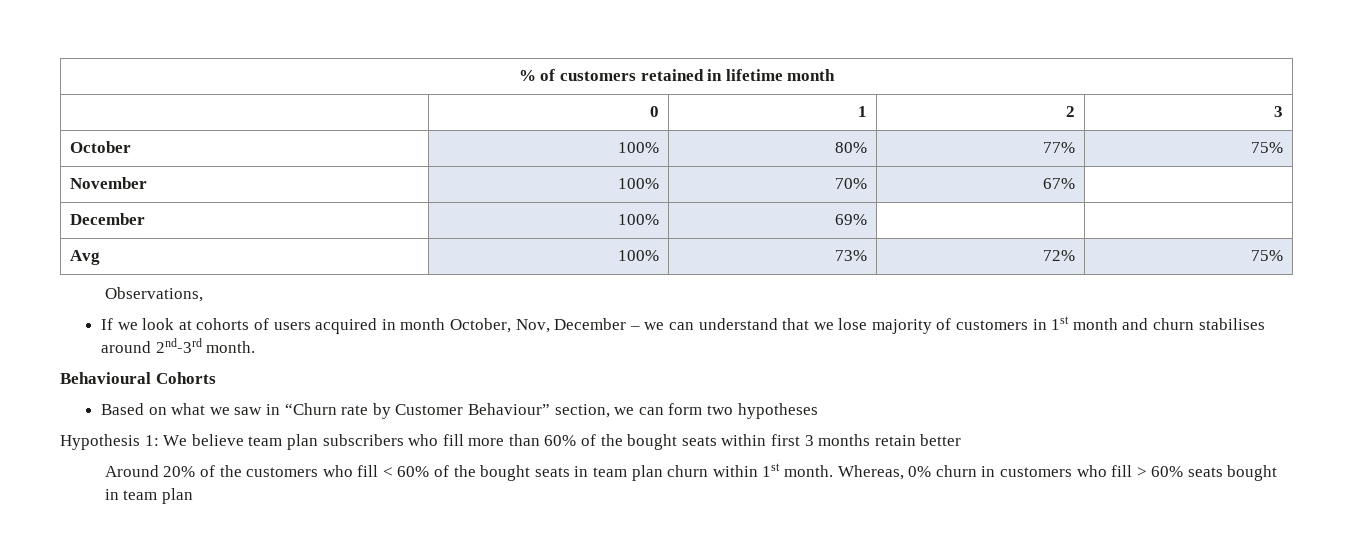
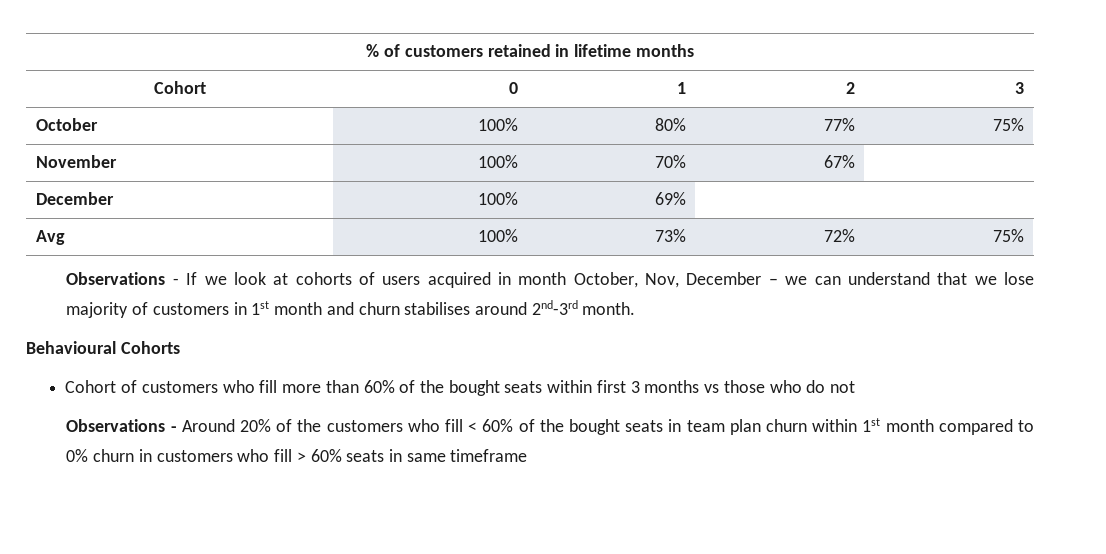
[787,69,836,81] month // -> [635,44,694,57] [154,81,206,94] months // Cohort
[104,287,203,302] Observations, // -> [66,272,179,285] Observations -
[101,403,818,419] [60,434,404,450] Based on what we saw in “Churn rate by Customer Behaviour” section, we can form two hypotheses // Hypothesis 1: We believe team plan subscribers -> [65,380,218,393] Cohort of customers
[874,434,962,446] retain better // -> [704,380,855,393] [66,419,177,432] vs those who do not // Observations -
[783,465,904,480] month. Whereas, -> [885,419,1035,435] month compared to
[1227,465,1278,481] [104,488,193,504] bought in team plan -> [388,449,528,462] in same timeframe

